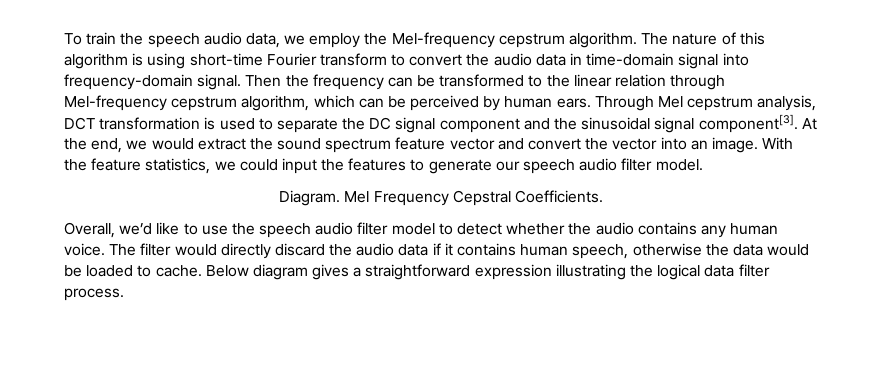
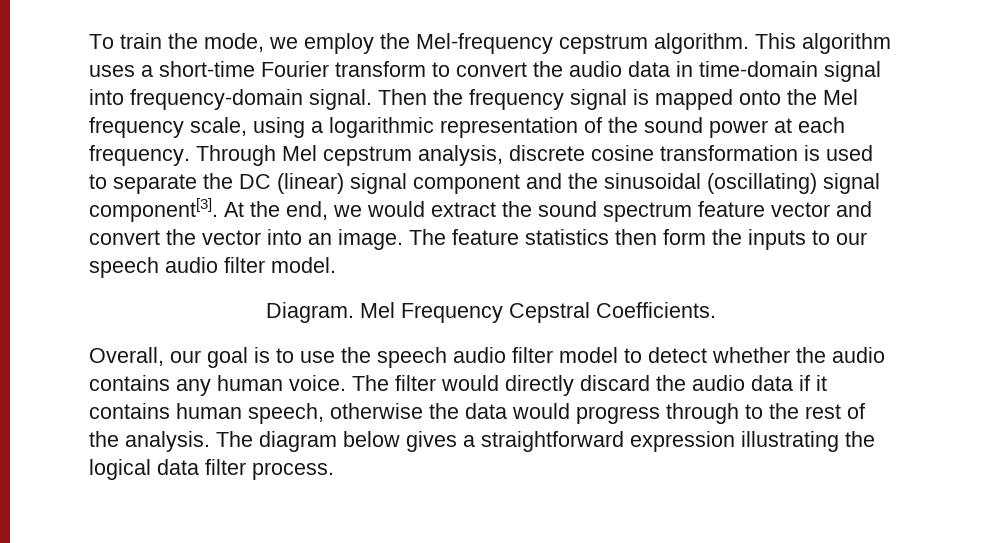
[147,32,280,48] speech audio data, -> [204,33,264,52] mode,
[641,32,765,45] [64,53,186,69] The nature of this algorithm is using -> [755,33,891,54] [89,65,153,77] This algorithm uses a
[387,74,726,90] [64,95,591,111] can be transformed to the linear relation through Mel-frequency cepstrum algorithm, which can be perceived by human ears. -> [570,89,858,110] [89,117,845,138] [89,145,190,166] signal is mapped onto the Mel frequency scale, using a logarithmic representation of the sound power at each frequency.
[64,117,95,130] DCT -> [509,145,654,161] discrete cosine
(392, 123) none -> [277,173,344,194] (linear)
(651, 123) none -> [707,173,817,194] (oscillating)
[762,137,794,150] [64,158,492,174] With the feature statistics, we could input the features to generate -> [409,229,830,250] The feature statistics then form the inputs to
[119,222,180,235] we’d like -> [170,347,270,368] our goal is
[64,264,308,280] be loaded to cache. Below diagram -> [576,403,865,424] [89,431,400,452] progress through to the rest of the analysis. The diagram below

